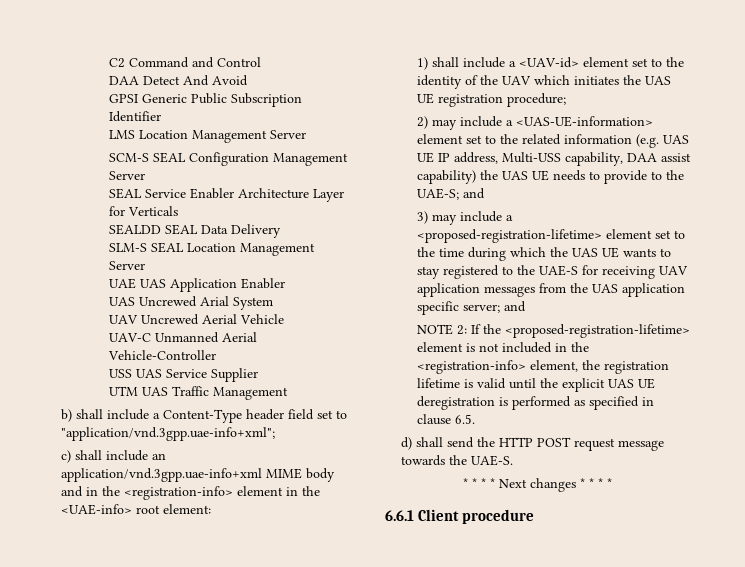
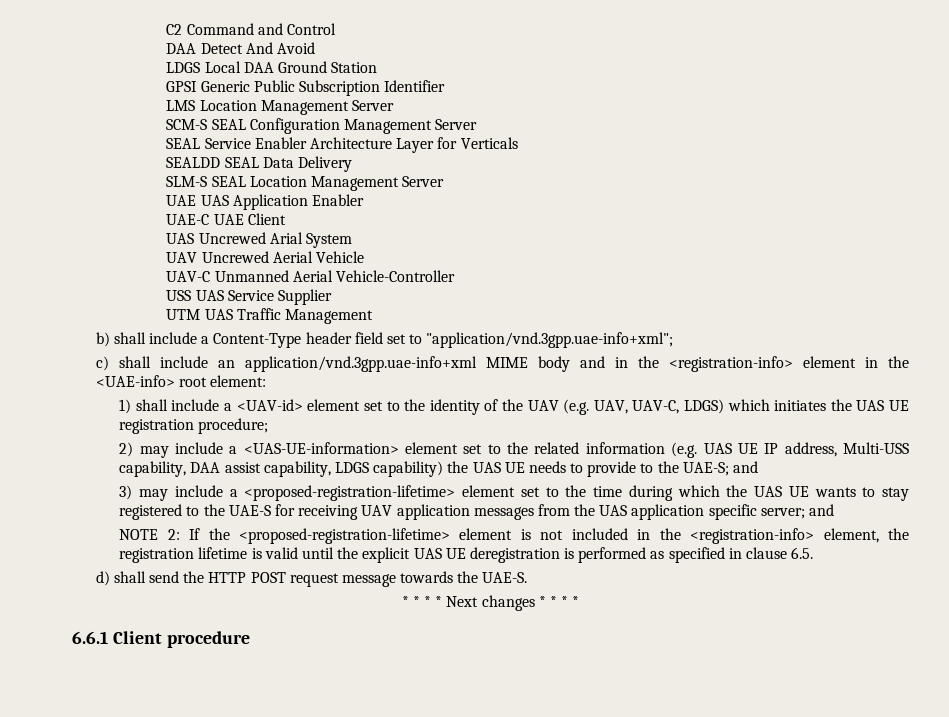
(248, 80) none -> [166,61,378,73] // LDGS Local DAA Ground Station
(285, 283) none -> [166,213,286,225] // UAE-C UAE Client
(531, 80) none -> [563,399,724,415] (e.g. UAV, UAV-C, LDGS)
(691, 157) none -> [263,461,369,477] capability, LDGS

